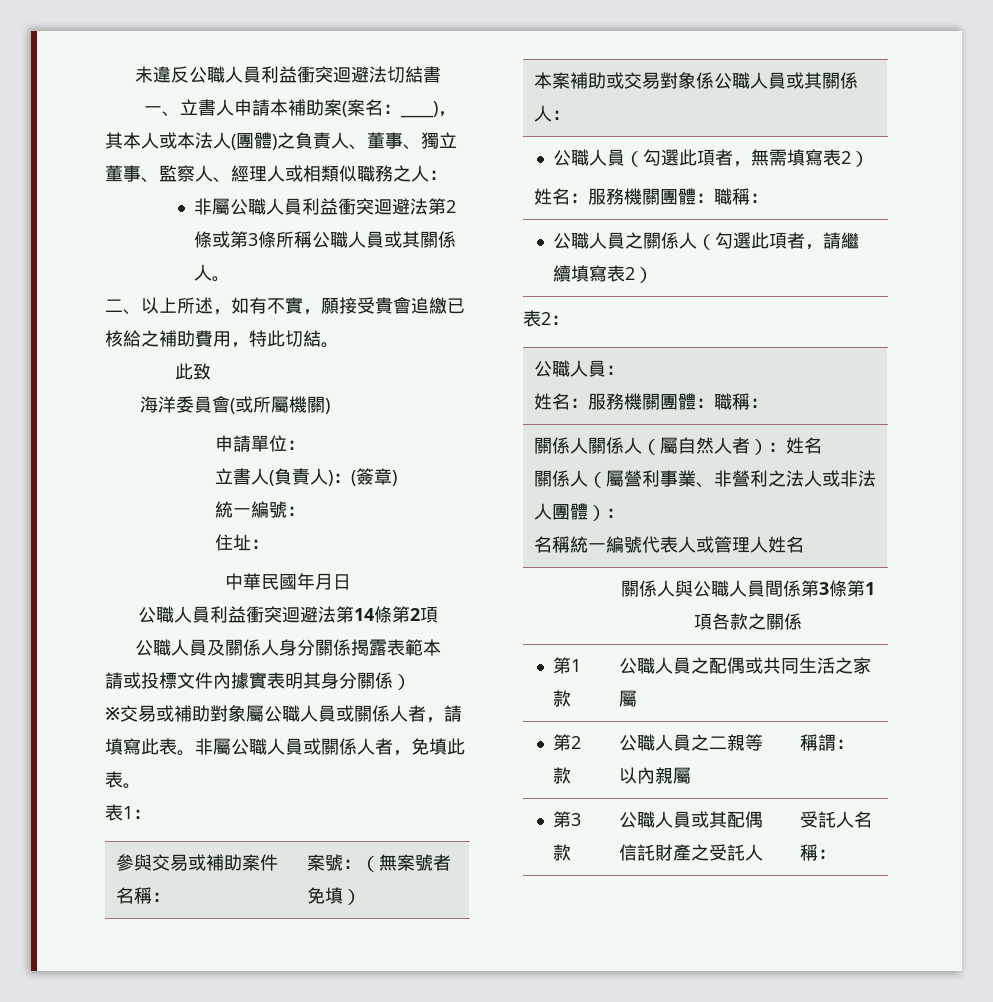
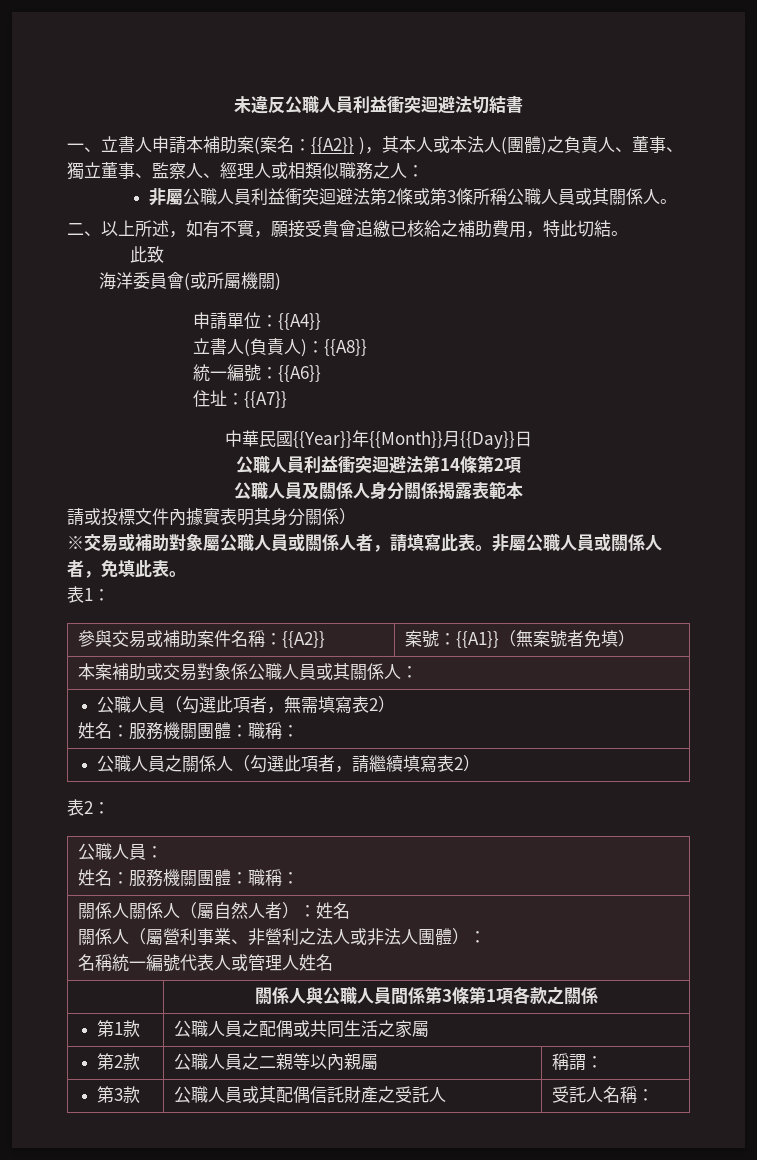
[399,101,438,118] ____) -> [311,137,365,155] {{A2}} )
(305, 445) none -> [278,313,322,330] {{A4}}
[350,468,397,486] (簽章) -> [324,339,368,356] {{A8}}
(305, 511) none -> [278,365,322,382] {{A6}}
(269, 544) none -> [244,391,288,408] {{A7}}
[296,573,333,590] 年月 -> [293,430,515,449] {{Year}}年{{Month}}月{{Day}}
(170, 897) none -> [282,631,326,648] {{A2}}
(361, 864) none -> [456,631,500,648] {{A1}}

